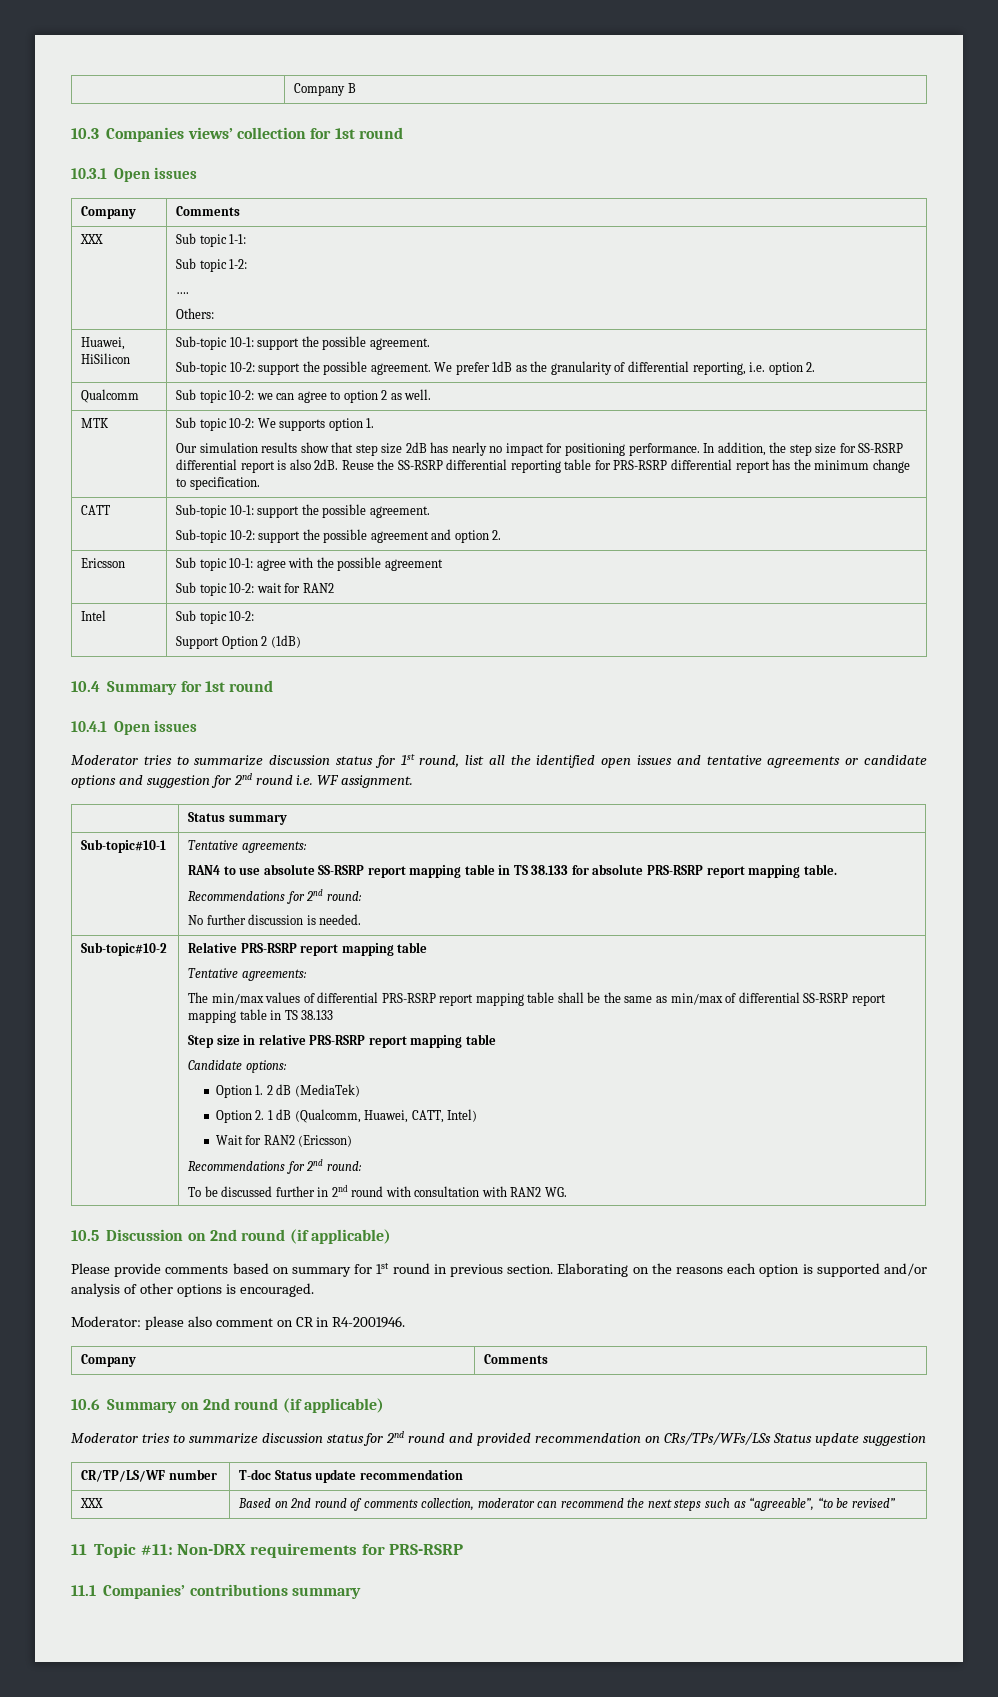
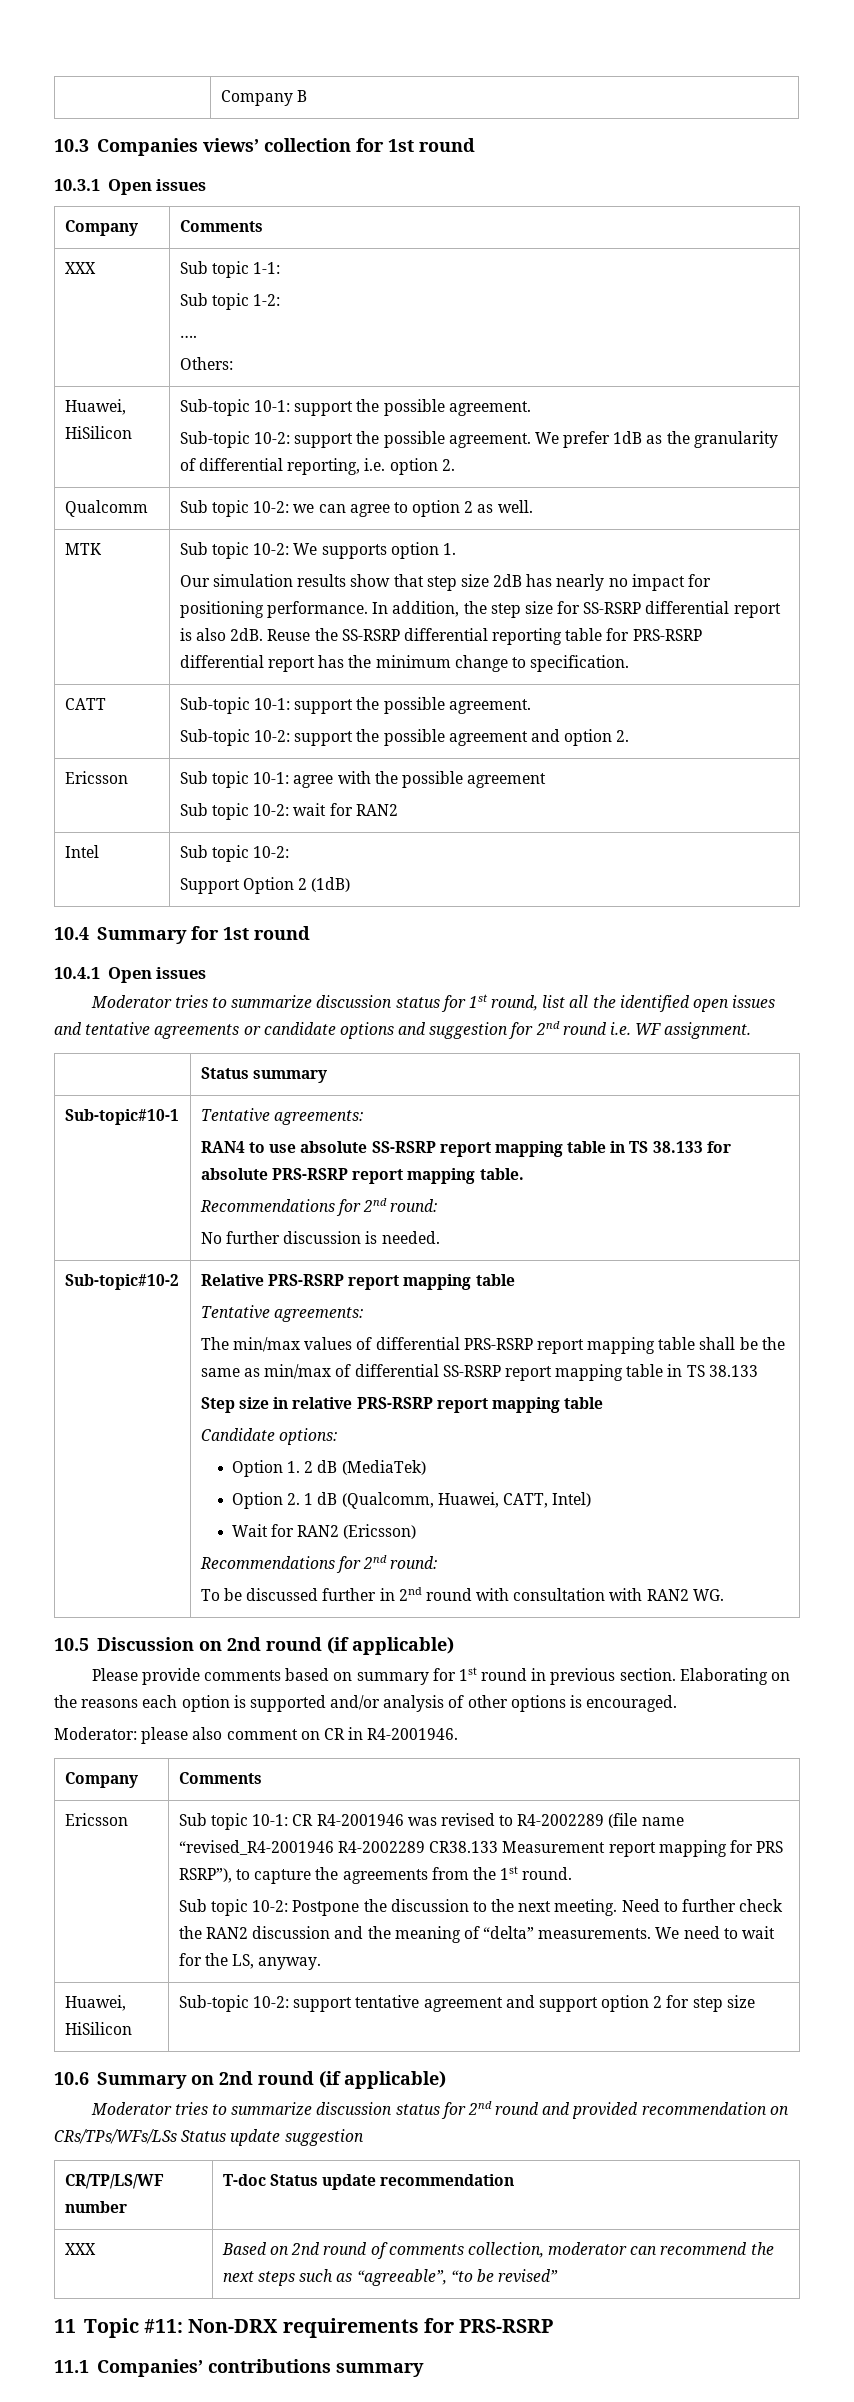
(549, 1359) none -> [64,1813,128,1826] [178,1813,684,1830] [178,1840,784,1857] [178,1866,573,1884] [178,1899,784,1916] [178,1926,776,1943] [178,1953,322,1970] [64,1995,126,2011] [64,2022,132,2035] [178,1995,755,2012] // Ericsson | Sub topic 10-1: CR R4-2001946 was revised to R4-2002289 (file name “revised_R4-2001946 R4-2002289 CR38.133 Measurement report mapping for PRS RSRP”), to capture the agreements from the 1st round. // Sub topic 10-2: Postpone the discussion to the next meeting. Need to further check the RAN2 discussion and the meaning of “delta” measurements. We need to wait for the LS, anyway. // Huawei, HiSilicon | Sub-topic 10-2: support tentative agreement and support option 2 for step size

